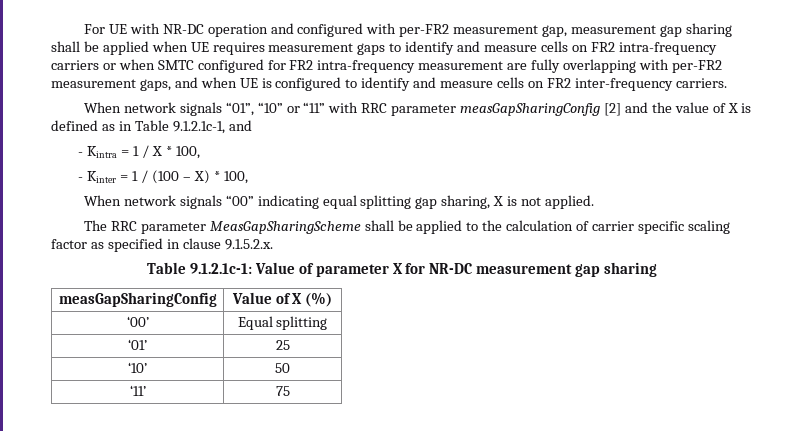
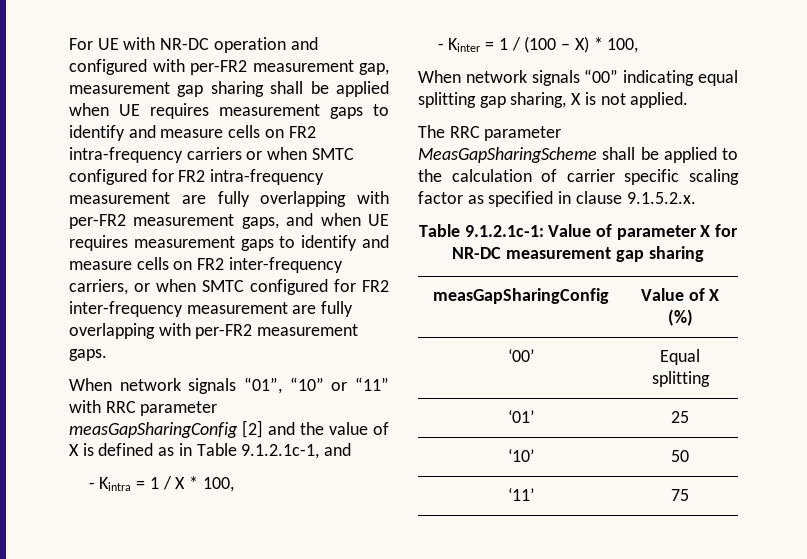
[261,77,342,91] is configured -> [69,235,274,251] requires measurement gaps
[675,78,727,88] carriers. -> [69,279,389,295] [69,301,354,317] [69,323,359,339] [69,349,107,361] carriers, or when SMTC configured for FR2 inter-frequency measurement are fully overlapping with per-FR2 measurement gaps.

